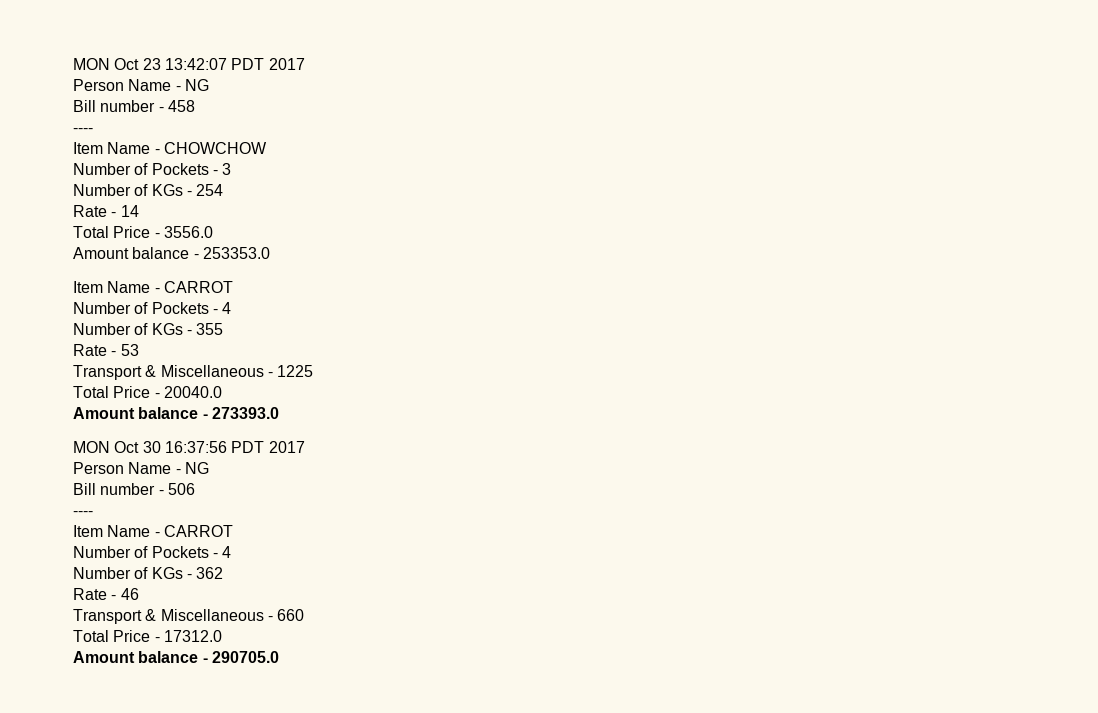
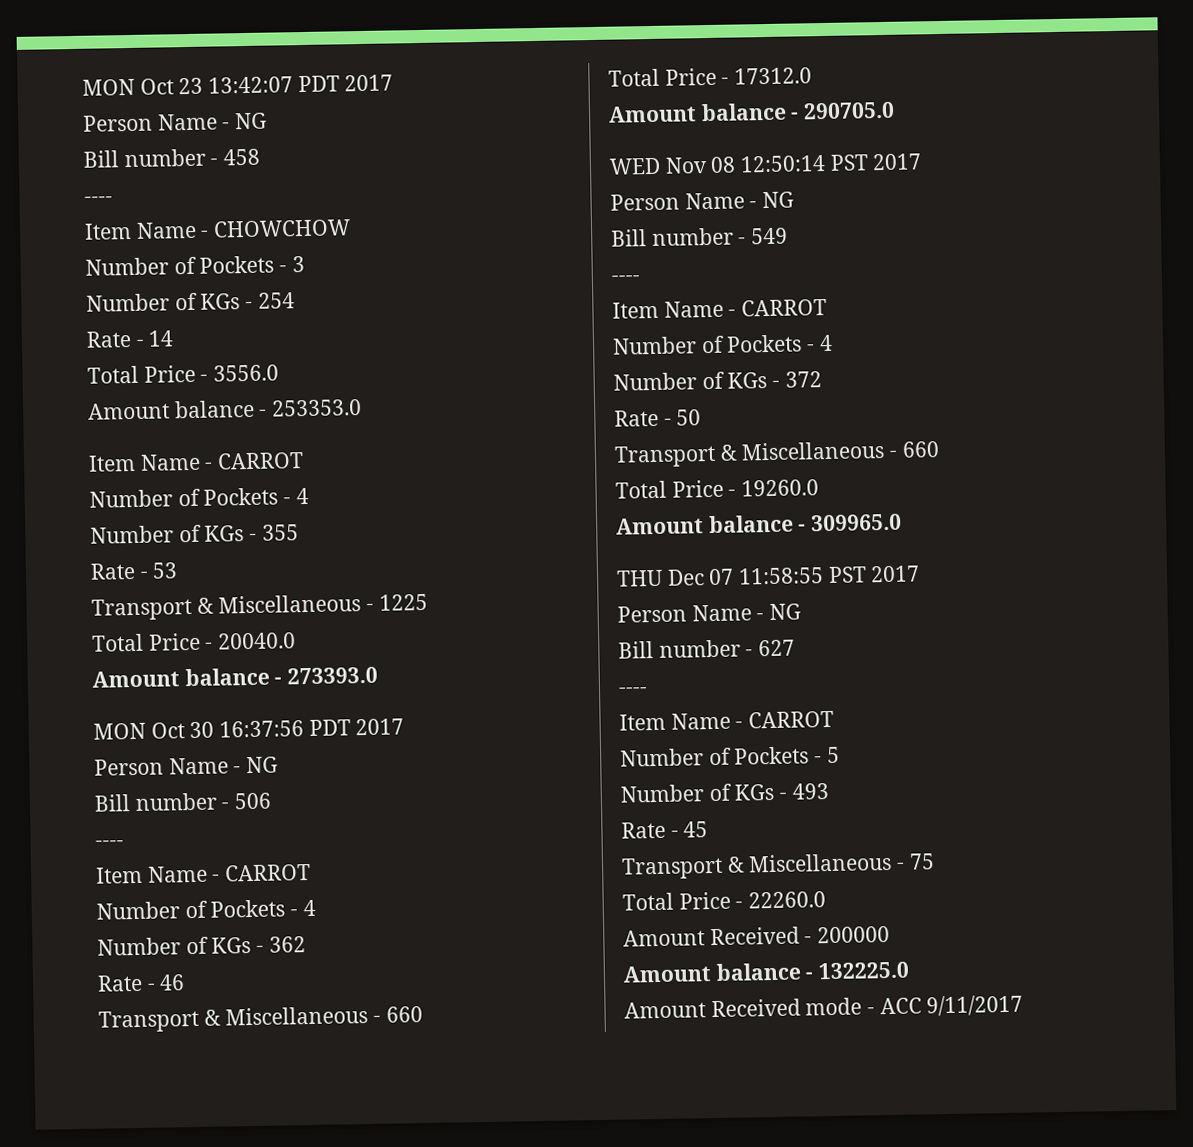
(279, 657) none -> [609,153,923,175] [610,191,795,211] [611,227,789,247] [611,275,640,283] [612,298,828,319] [612,334,833,355] [613,371,822,391] [614,409,702,427] [614,440,940,468] [615,479,820,499] [616,513,903,535] [616,565,921,587] [617,603,802,623] [618,639,796,659] [618,687,648,695] [619,710,835,731] [620,746,840,767] [620,783,829,803] [621,821,709,839] [621,852,935,880] [622,891,827,911] [623,925,891,947] [623,961,911,983] [624,994,1024,1019] // WED Nov 08 12:50:14 PST 2017 // Person Name - NG // Bill number - 549 // ---- // Item Name - CARROT // Number of Pockets - 4 // Number of KGs - 372 // Rate - 50 // Transport & Miscellaneous - 660 // Total Price - 19260.0 // Amount balance - 309965.0 // THU Dec 07 11:58:55 PST 2017 // Person Name - NG // Bill number - 627 // ---- // Item Name - CARROT // Number of Pockets - 5 // Number of KGs - 493 // Rate - 45 // Transport & Miscellaneous - 75 // Total Price - 22260.0 // Amount Received - 200000 // Amount balance - 132225.0 // Amount Received mode - ACC 9/11/2017

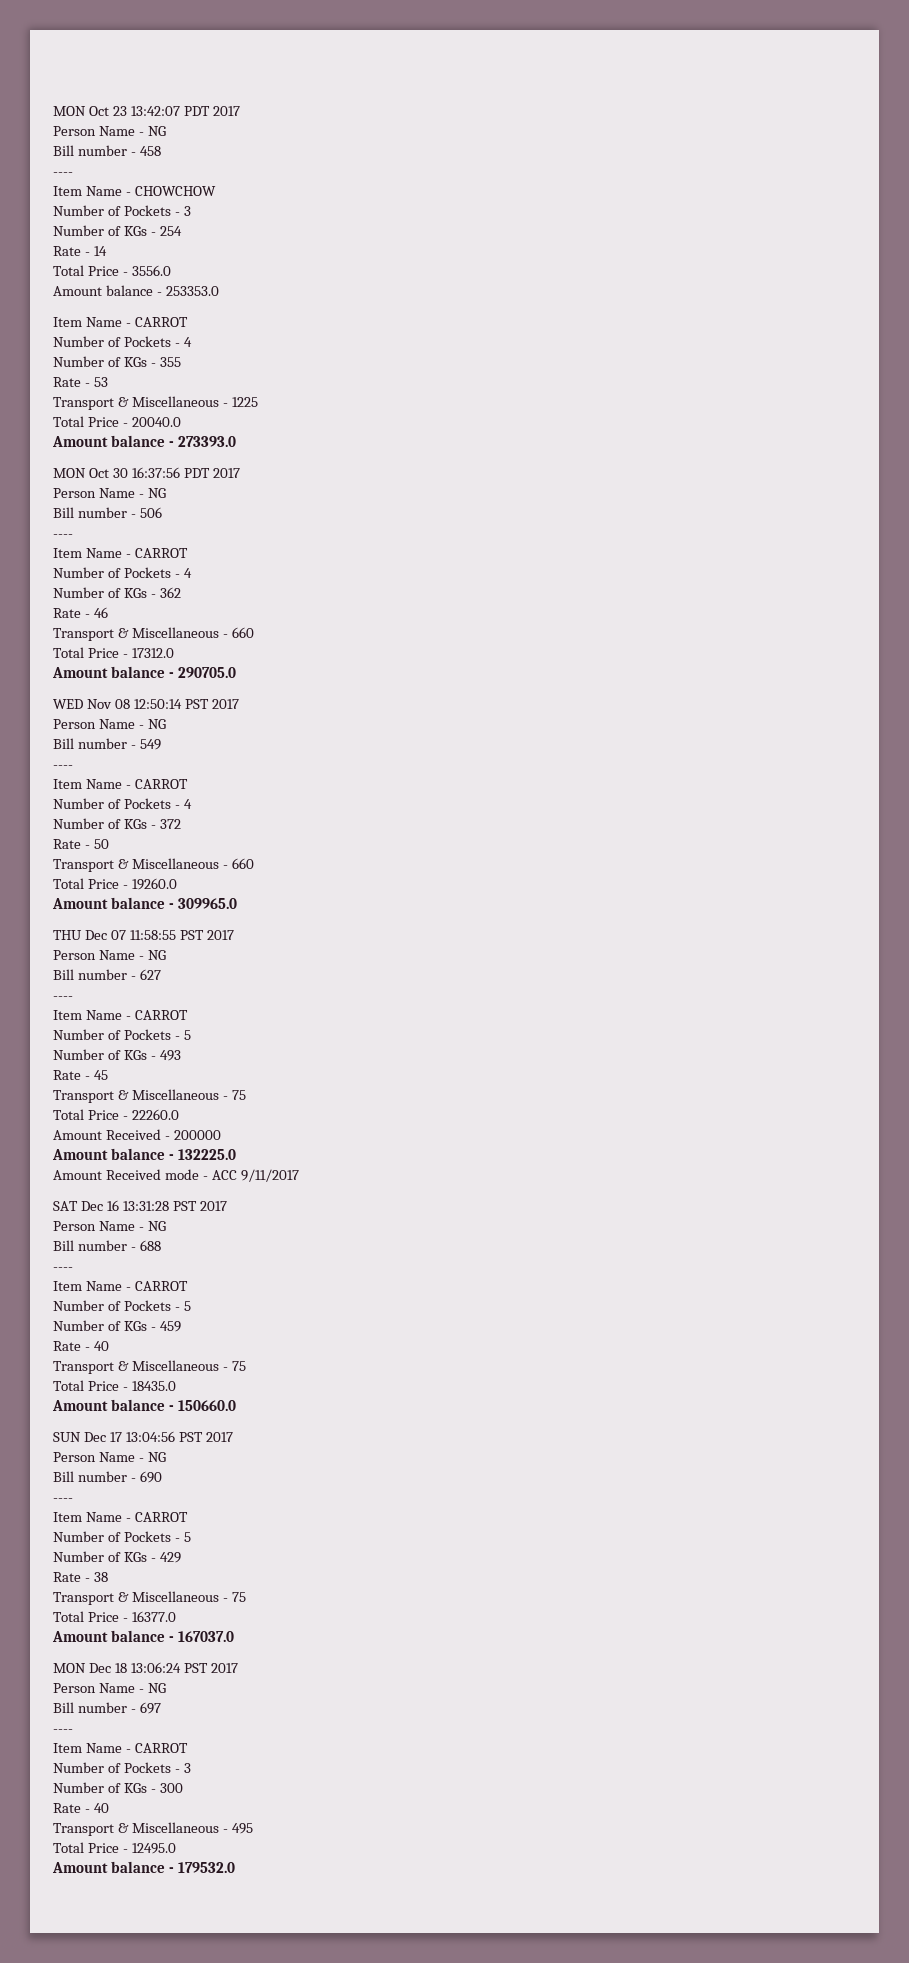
(1024, 1005) none -> [53,1200,227,1211] [53,1221,166,1231] [53,1240,161,1251] [53,1267,73,1271] [53,1281,188,1291] [53,1300,191,1311] [53,1320,181,1332] [53,1341,109,1351] [53,1360,246,1374] [53,1380,176,1391] [52,1399,236,1411] [53,1431,233,1442] [53,1452,166,1462] [53,1471,162,1483] [53,1498,73,1502] [53,1512,188,1522] [53,1531,191,1542] [53,1551,181,1563] [53,1572,108,1582] [53,1591,246,1605] [53,1611,176,1622] [52,1630,234,1642] [53,1662,238,1673] [53,1683,166,1693] [53,1702,161,1714] [53,1729,73,1733] [53,1743,188,1753] [53,1762,191,1773] [53,1782,183,1793] [53,1803,109,1813] [53,1822,253,1836] [53,1842,176,1854] [52,1861,235,1873] // SAT Dec 16 13:31:28 PST 2017 // Person Name - NG // Bill number - 688 // ---- // Item Name - CARROT // Number of Pockets - 5 // Number of KGs - 459 // Rate - 40 // Transport & Miscellaneous - 75 // Total Price - 18435.0 // Amount balance - 150660.0 // SUN Dec 17 13:04:56 PST 2017 // Person Name - NG // Bill number - 690 // ---- // Item Name - CARROT // Number of Pockets - 5 // Number of KGs - 429 // Rate - 38 // Transport & Miscellaneous - 75 // Total Price - 16377.0 // Amount balance - 167037.0 // MON Dec 18 13:06:24 PST 2017 // Person Name - NG // Bill number - 697 // ---- // Item Name - CARROT // Number of Pockets - 3 // Number of KGs - 300 // Rate - 40 // Transport & Miscellaneous - 495 // Total Price - 12495.0 // Amount balance - 179532.0

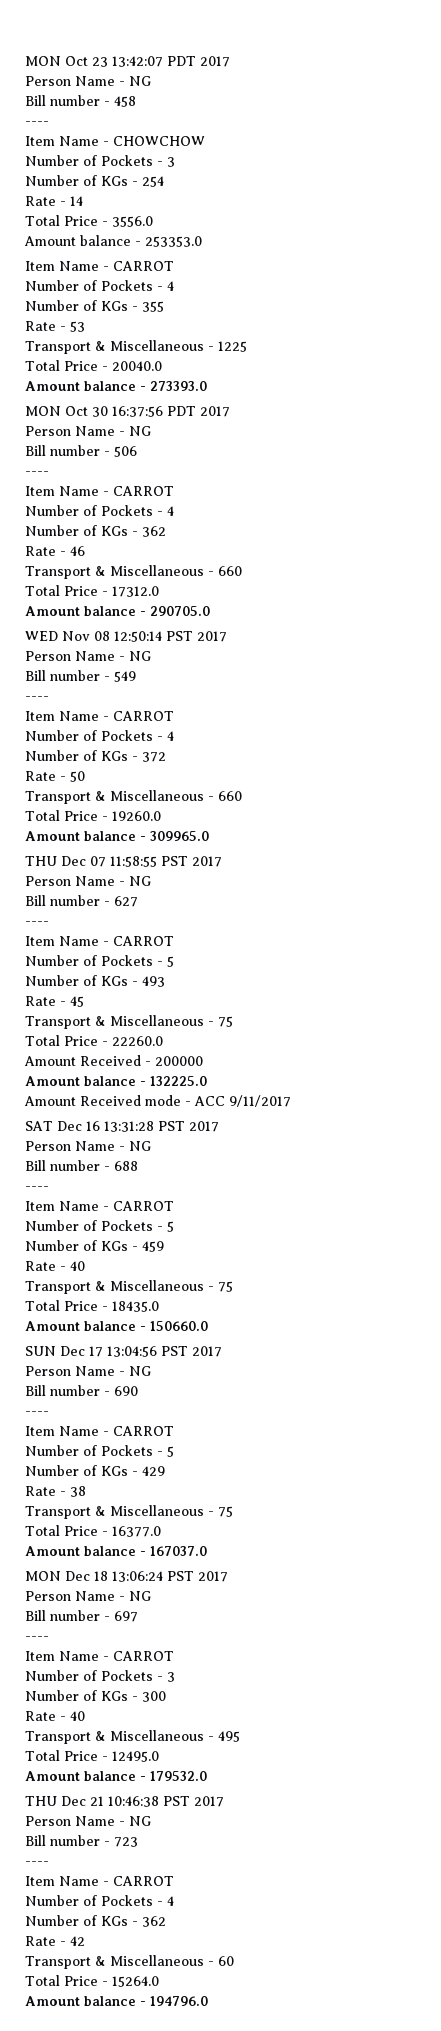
(235, 1867) none -> [25,1796,224,1807] [25,1816,151,1826] [25,1835,138,1847] [25,1861,49,1866] [25,1876,174,1886] [25,1895,174,1906] [25,1915,166,1927] [25,1936,85,1946] [25,1955,234,1969] [25,1975,159,1987] [25,1996,208,2006] // THU Dec 21 10:46:38 PST 2017 // Person Name - NG // Bill number - 723 // ---- // Item Name - CARROT // Number of Pockets - 4 // Number of KGs - 362 // Rate - 42 // Transport & Miscellaneous - 60 // Total Price - 15264.0 // Amount balance - 194796.0

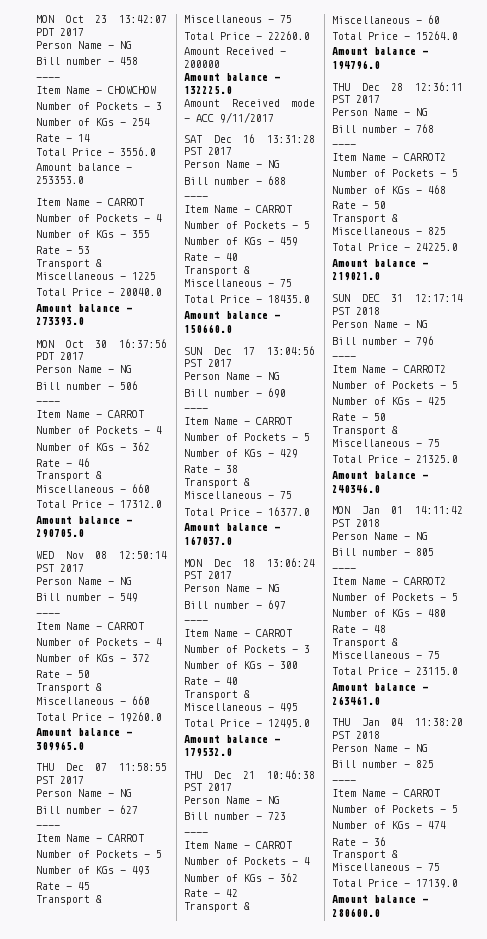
(208, 2001) none -> [332,82,463,91] [332,95,380,103] [332,108,428,116] [332,124,434,133] [332,144,356,148] [332,153,446,161] [332,169,458,177] [332,185,446,194] [332,201,386,209] [332,214,398,224] [332,227,446,235] [332,243,458,251] [332,259,428,267] [332,272,380,281] [332,294,463,302] [332,307,380,315] [332,320,428,328] [332,336,434,346] [332,356,356,360] [332,365,446,373] [332,381,458,389] [332,397,446,405] [332,413,386,421] [332,426,398,436] [332,439,440,447] [332,455,458,463] [332,471,428,479] [332,484,380,493] [332,506,463,514] [332,519,380,527] [332,532,428,540] [332,548,434,556] [332,568,356,572] [332,577,446,585] [332,593,458,601] [332,609,446,617] [332,625,386,633] [332,638,398,648] [332,651,440,659] [332,667,458,675] [332,683,428,691] [332,696,380,705] [332,718,463,726] [332,731,380,739] [332,744,428,752] [332,760,434,768] [332,780,356,784] [332,789,440,797] [332,805,458,813] [332,821,446,829] [332,837,386,846] [332,850,398,860] [332,863,440,871] [332,879,458,888] [332,895,428,903] [332,908,380,917] // THU Dec 28 12:36:11 PST 2017 // Person Name - NG // Bill number - 768 // ---- // Item Name - CARROT2 // Number of Pockets - 5 // Number of KGs - 468 // Rate - 50 // Transport & Miscellaneous - 825 // Total Price - 24225.0 // Amount balance - 219021.0 // SUN DEC 31 12:17:14 PST 2018 // Person Name - NG // Bill number - 796 // ---- // Item Name - CARROT2 // Number of Pockets - 5 // Number of KGs - 425 // Rate - 50 // Transport & Miscellaneous - 75 // Total Price - 21325.0 // Amount balance - 240346.0 // MON Jan 01 14:11:42 PST 2018 // Person Name - NG // Bill number - 805 // ---- // Item Name - CARROT2 // Number of Pockets - 5 // Number of KGs - 480 // Rate - 48 // Transport & Miscellaneous - 75 // Total Price - 23115.0 // Amount balance - 263461.0 // THU Jan 04 11:38:20 PST 2018 // Person Name - NG // Bill number - 825 // ---- // Item Name - CARROT // Number of Pockets - 5 // Number of KGs - 474 // Rate - 36 // Transport & Miscellaneous - 75 // Total Price - 17139.0 // Amount balance - 280600.0

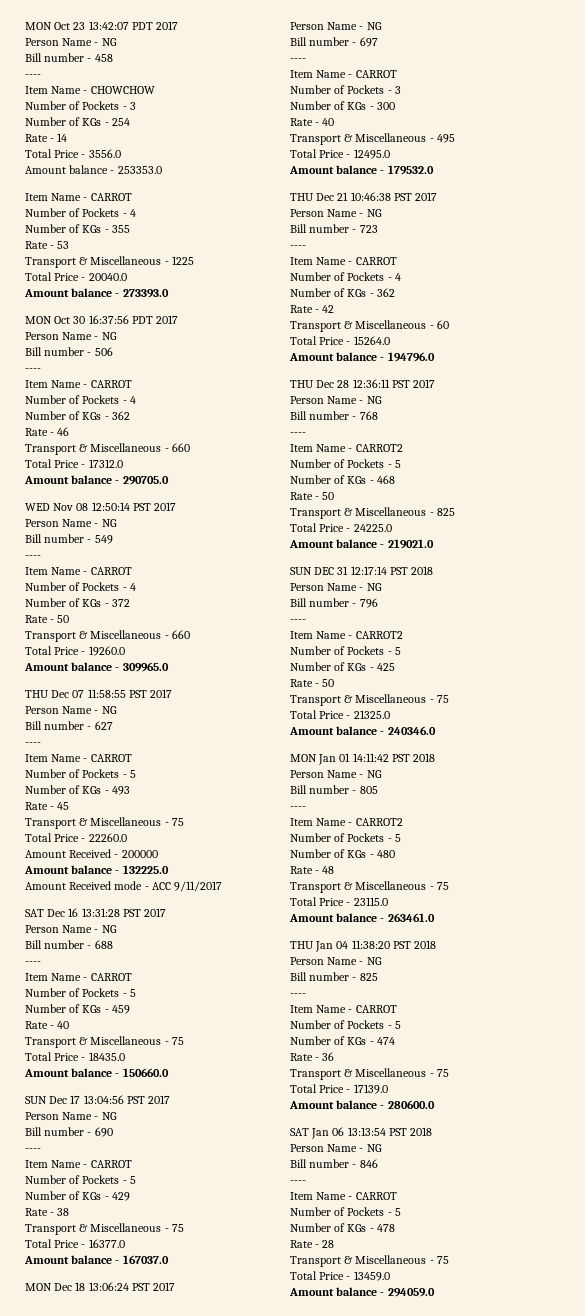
(380, 912) none -> [290,1127,433,1139] [290,1144,382,1152] [290,1159,378,1168] [290,1180,306,1184] [290,1192,397,1200] [290,1207,401,1216] [290,1223,395,1232] [290,1240,335,1248] [290,1255,449,1267] [290,1271,390,1281] [289,1287,435,1297] // SAT Jan 06 13:13:54 PST 2018 // Person Name - NG // Bill number - 846 // ---- // Item Name - CARROT // Number of Pockets - 5 // Number of KGs - 478 // Rate - 28 // Transport & Miscellaneous - 75 // Total Price - 13459.0 // Amount balance - 294059.0

